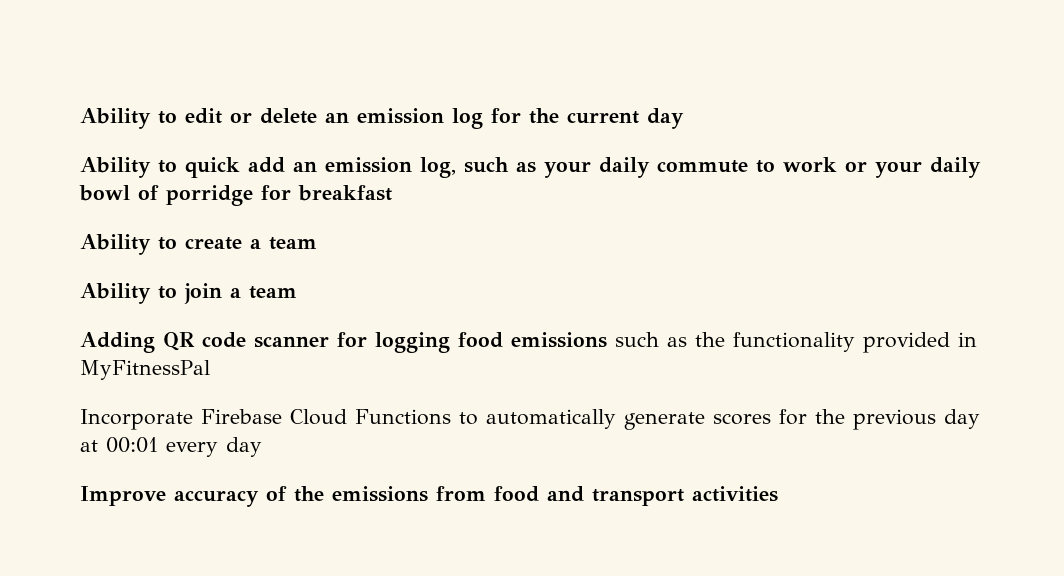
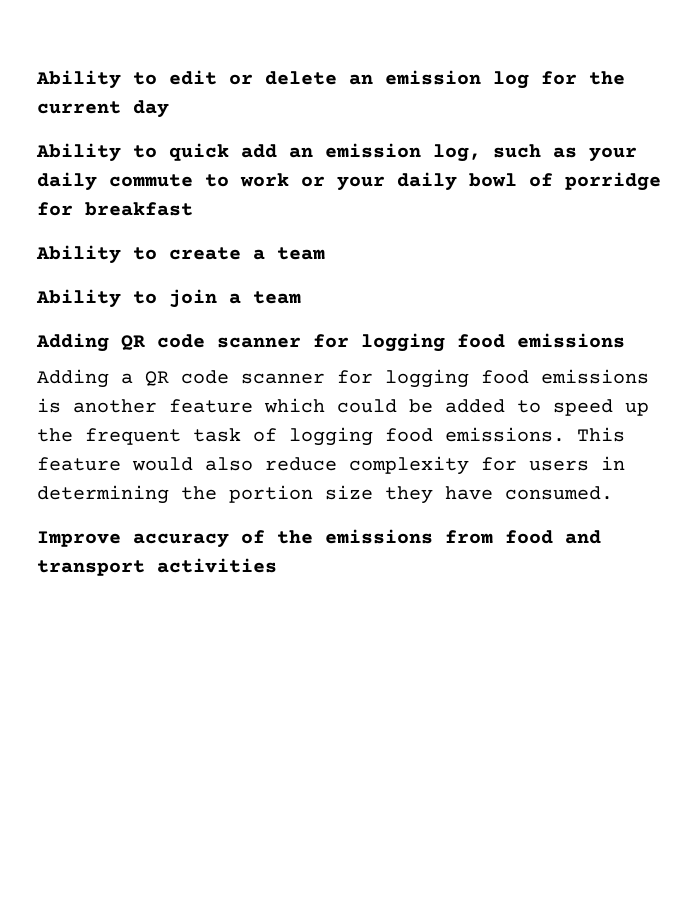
[615,332,977,353] [80,360,210,380] [80,409,980,430] [80,437,262,457] such as the functionality provided in MyFitnessPal // Incorporate Firebase Cloud Functions to automatically generate scores for the previous day at 00:01 every day -> [37,369,649,388] [37,398,649,416] [37,427,625,446] [37,456,625,475] [37,485,613,504] // Adding a QR code scanner for logging food emissions is another feature which could be added to speed up the frequent task of logging food emissions. This feature would also reduce complexity for users in determining the portion size they have consumed.

